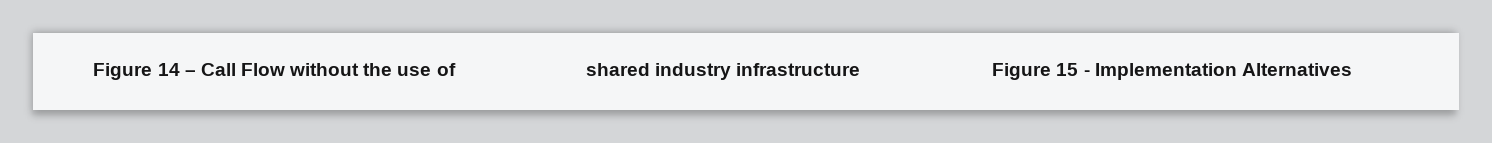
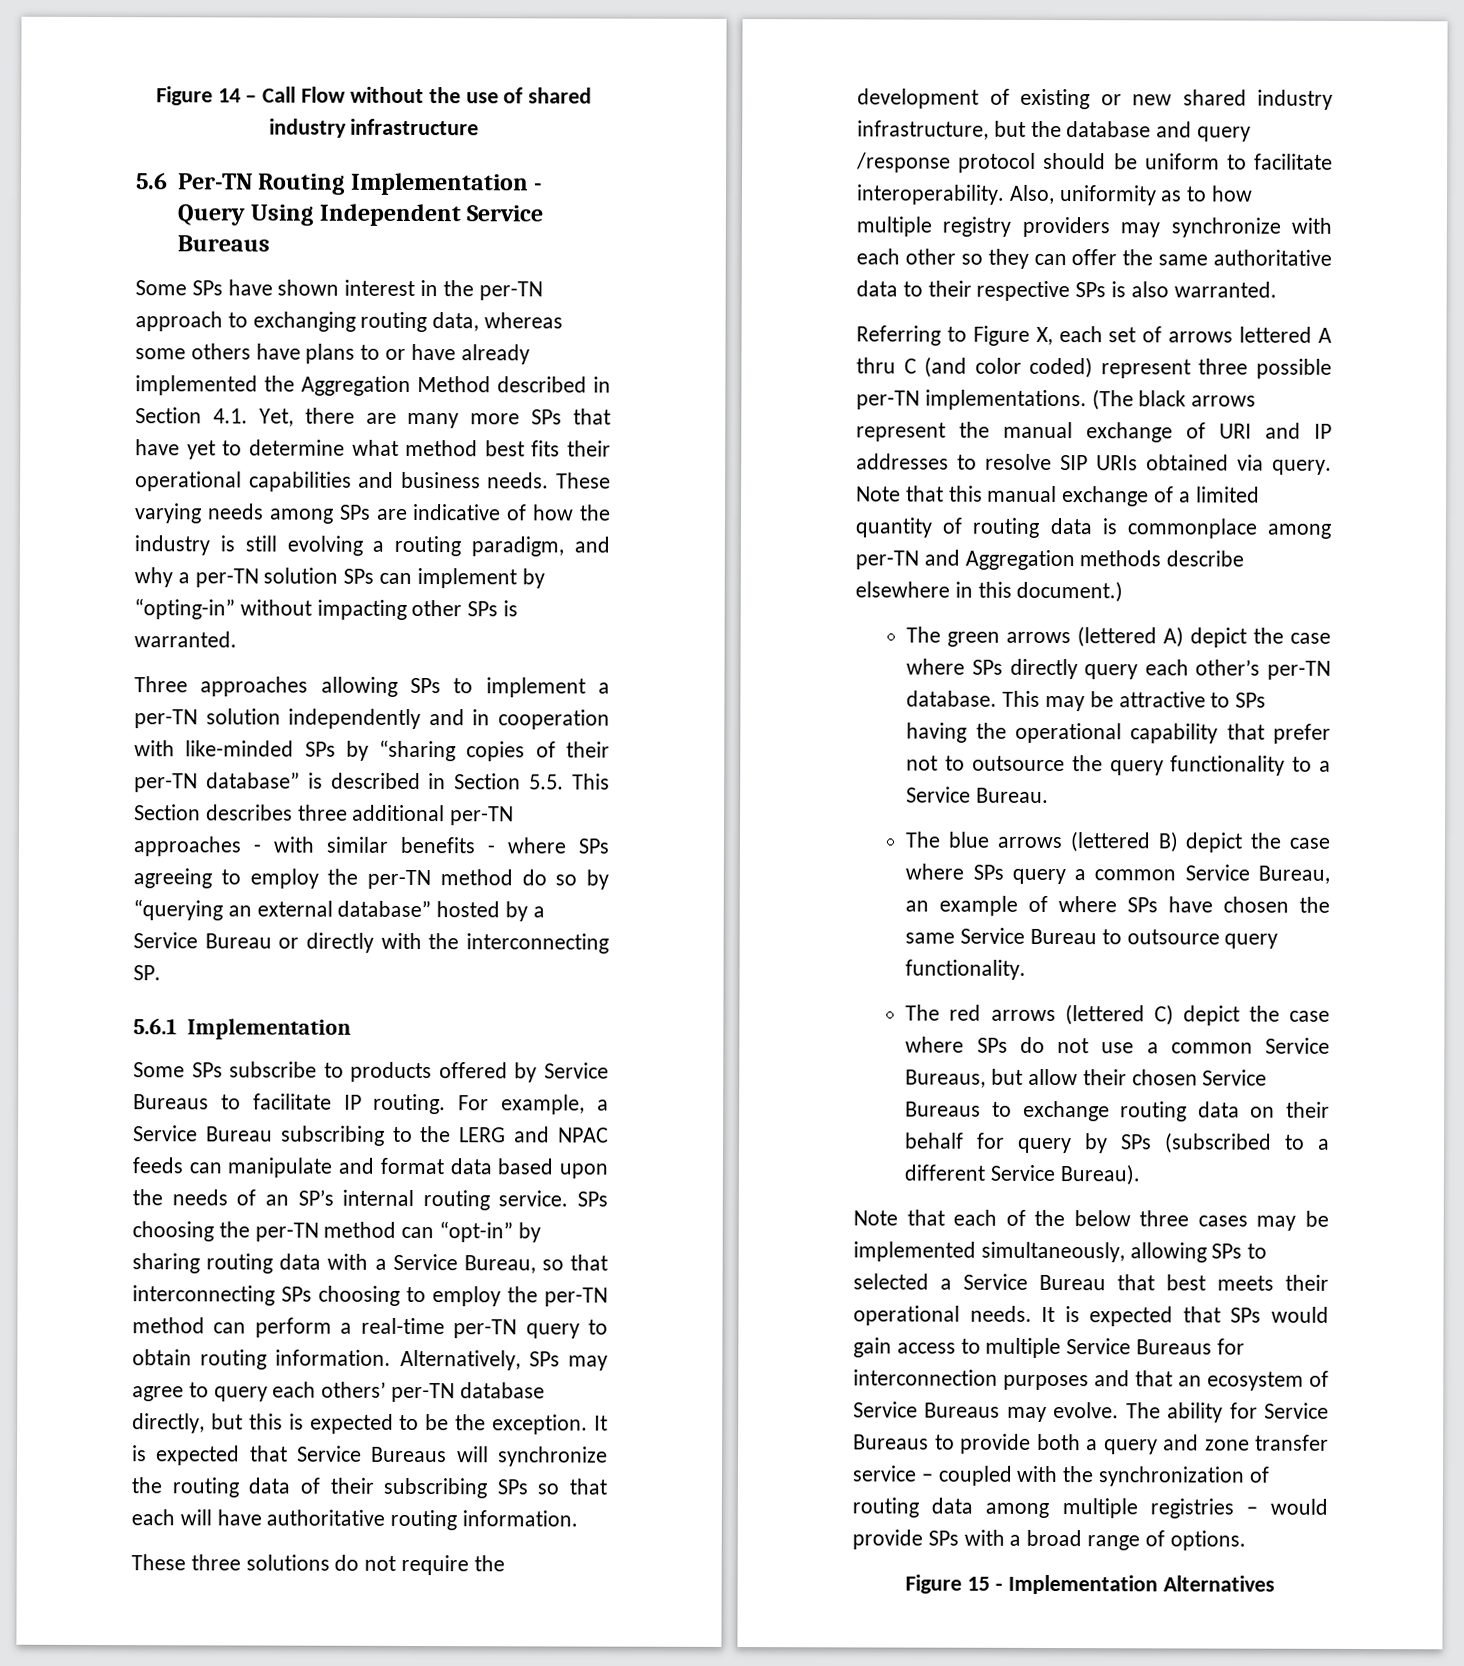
(861, 69) none -> [136,172,543,196] [176,203,544,227] [176,235,270,252] [135,279,543,301] [135,311,564,333] [135,343,530,365] [135,375,611,396] [135,407,611,429] [135,439,611,460] [135,471,611,492] [134,503,611,524] [134,535,610,557] [134,567,545,589] [134,598,519,620] [134,631,237,648] [134,676,610,698] [134,708,610,730] [134,739,610,762] [134,772,610,793] [134,804,515,826] [133,836,609,857] [133,868,609,890] [133,899,545,922] [133,932,609,954] [133,965,161,981] [133,1018,351,1040] [133,1061,609,1083] [133,1093,609,1115] [133,1125,609,1146] [132,1157,608,1179] [132,1189,608,1211] [132,1221,541,1243] [132,1253,608,1274] [132,1285,608,1307] [132,1317,608,1339] [132,1349,608,1371] [132,1381,545,1403] [132,1413,609,1435] [132,1445,608,1467] [131,1477,607,1499] [131,1509,579,1531] [131,1554,505,1576] [857,88,1333,110] [857,120,1252,142] [856,152,1333,173] [856,184,1254,206] [856,216,1332,238] [856,248,1332,269] [856,280,1277,302] [856,325,1332,346] [856,356,1332,379] [856,389,1257,411] [856,421,1332,443] [856,453,1332,475] [856,485,1260,507] [855,517,1331,539] [855,549,1245,571] [855,580,1124,603] [906,626,1331,648] [906,658,1331,680] [906,690,1267,712] [906,722,1331,744] [906,755,1331,776] [906,786,1050,803] [905,831,1330,853] [905,863,1330,885] [905,895,1330,916] [905,927,1279,949] [905,959,1027,980] [905,1004,1330,1026] [905,1036,1330,1054] [905,1068,1268,1088] [905,1100,1330,1122] [905,1132,1330,1154] [904,1164,1140,1186] [853,1209,1329,1231] [853,1241,1268,1263] [853,1273,1329,1291] [853,1305,1329,1327] [853,1337,1245,1359] [853,1369,1329,1391] [853,1401,1329,1423] [853,1433,1329,1455] [852,1465,1270,1487] [852,1497,1328,1519] [852,1529,1246,1551] // 5.6 Per-TN Routing Implementation - Query Using Independent Service Bureaus // Some SPs have shown interest in the per-TN approach to exchanging routing data, whereas some others have plans to or have already implemented the Aggregation Method described in Section 4.1. Yet, there are many more SPs that have yet to determine what method best fits their operational capabilities and business needs. These varying needs among SPs are indicative of how the industry is still evolving a routing paradigm, and why a per-TN solution SPs can implement by “opting-in” without impacting other SPs is warranted. // Three approaches allowing SPs to implement a per-TN solution independently and in cooperation with like-minded SPs by “sharing copies of their per-TN database” is described in Section 5.5. This Section describes three additional per-TN approaches - with similar benefits - where SPs agreeing to employ the per-TN method do so by “querying an external database” hosted by a Service Bureau or directly with the interconnecting SP. // 5.6.1 Implementation // Some SPs subscribe to products offered by Service Bureaus to facilitate IP routing. For example, a Service Bureau subscribing to the LERG and NPAC feeds can manipulate and format data based upon the needs of an SP’s internal routing service. SPs choosing the per-TN method can “opt-in” by sharing routing data with a Service Bureau, so that interconnecting SPs choosing to employ the per-TN method can perform a real-time per-TN query to obtain routing information. Alternatively, SPs may agree to query each others’ per-TN database directly, but this is expected to be the exception. It is expected that Service Bureaus will synchronize the routing data of their subscribing SPs so that each will have authoritative routing information. // These three solutions do not require the development of existing or new shared industry infrastructure, but the database and query /response protocol should be uniform to facilitate interoperability. Also, uniformity as to how multiple registry providers may synchronize with each other so they can offer the same authoritative data to their respective SPs is also warranted. // Referring to Figure X, each set of arrows lettered A thru C (and color coded) represent three possible per-TN implementations. (The black arrows represent the manual exchange of URI and IP addresses to resolve SIP URIs obtained via query. Note that this manual exchange of a limited quantity of routing data is commonplace among per-TN and Aggregation methods describe elsewhere in this document.) // The green arrows (lettered A) depict the case where SPs directly query each other’s per-TN database. This may be attractive to SPs having the operational capability that prefer not to outsource the query functionality to a Service Bureau. // The blue arrows (lettered B) depict the case where SPs query a common Service Bureau, an example of where SPs have chosen the same Service Bureau to outsource query functionality. // The red arrows (lettered C) depict the case where SPs do not use a common Service Bureaus, but allow their chosen Service Bureaus to exchange routing data on their behalf for query by SPs (subscribed to a different Service Bureau). // Note that each of the below three cases may be implemented simultaneously, allowing SPs to selected a Service Bureau that best meets their operational needs. It is expected that SPs would gain access to multiple Service Bureaus for interconnection purposes and that an ecosystem of Service Bureaus may evolve. The ability for Service Bureaus to provide both a query and zone transfer service – coupled with the synchronization of routing data among multiple registries – would provide SPs with a broad range of options.

